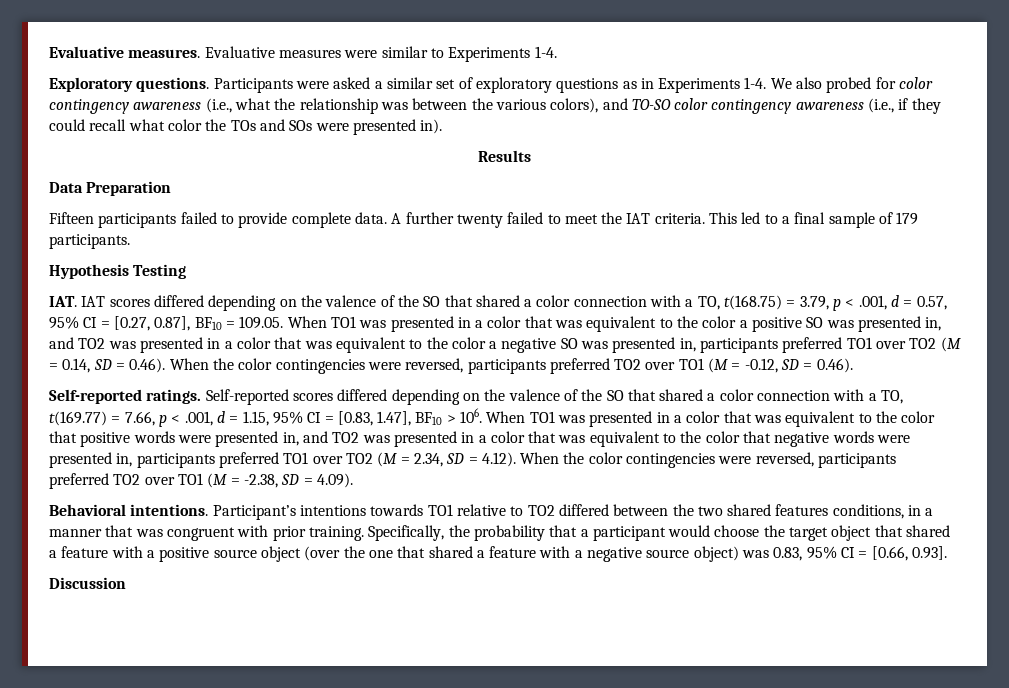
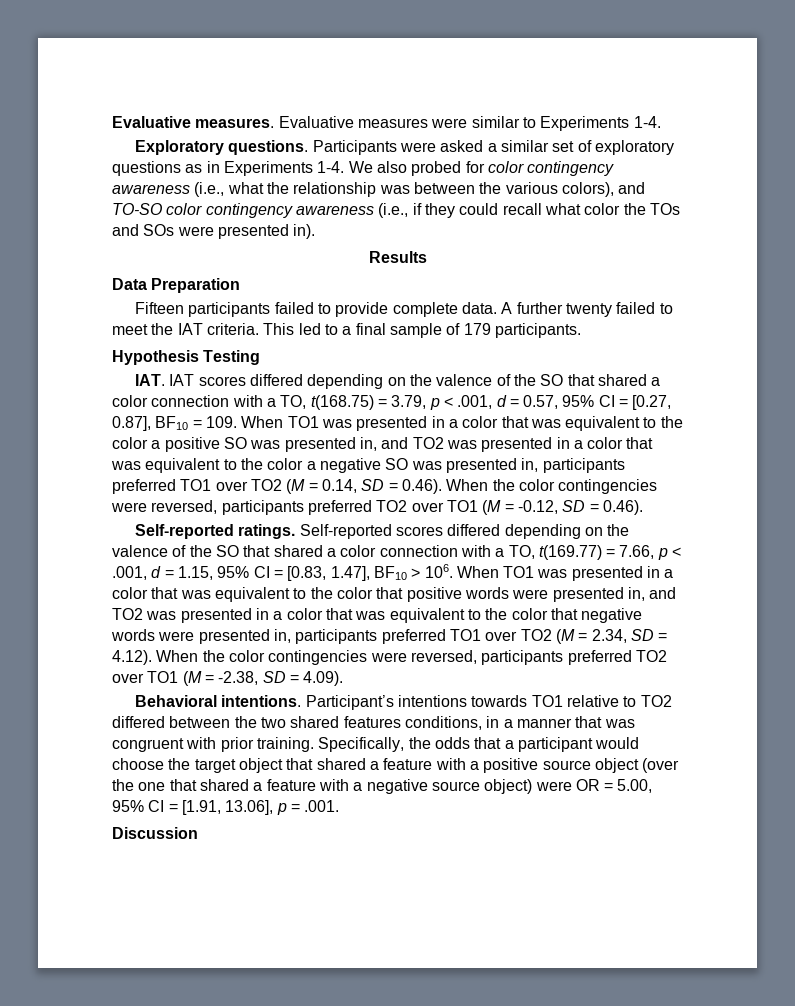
[239,316,284,329] 109.05. -> [205,416,237,428] 109.
[473,525,545,541] probability -> [434,737,470,749] odds
[742,546,948,561] was 0.83, 95% CI = [0.66, 0.93]. -> [535,779,653,793] [112,800,340,815] were OR = 5.00, 95% CI = [1.91, 13.06], p = .001.

